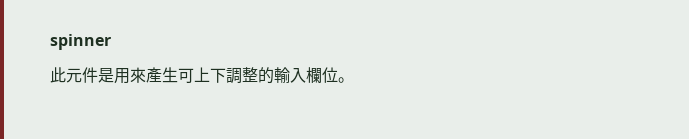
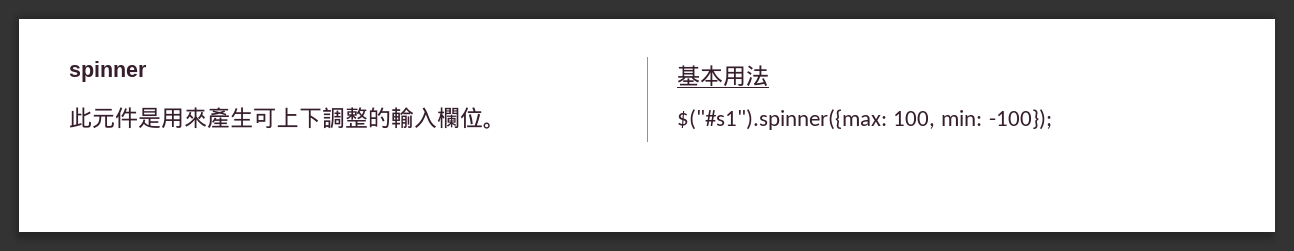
(354, 80) none -> [677,65,769,87] [677,109,1052,130] // 基本用法 // $("#s1").spinner({max: 100, min: -100});

